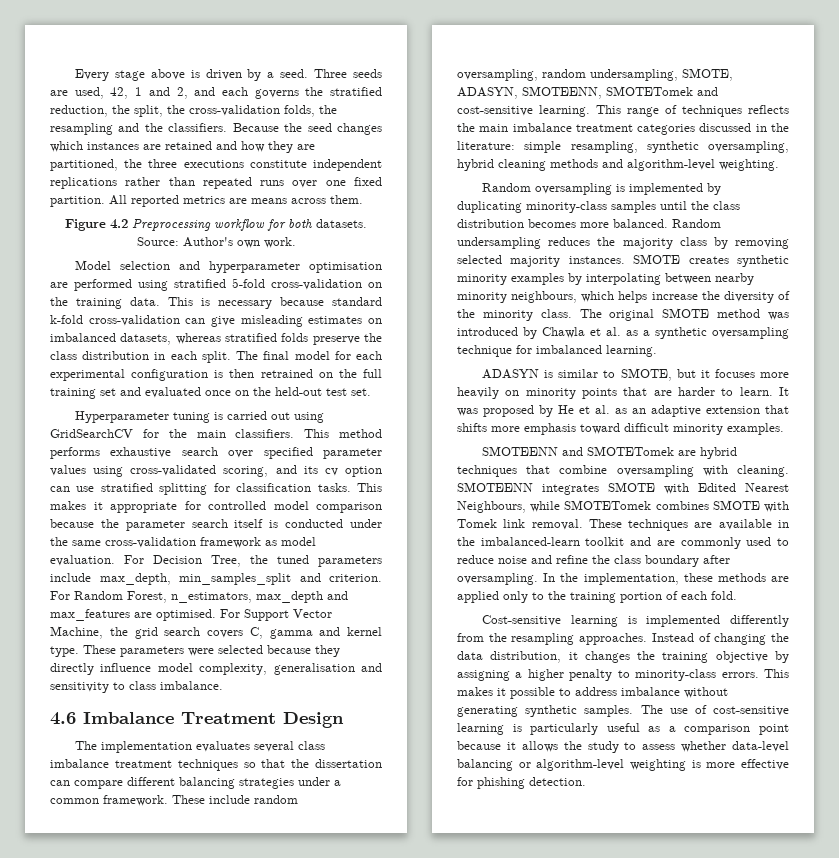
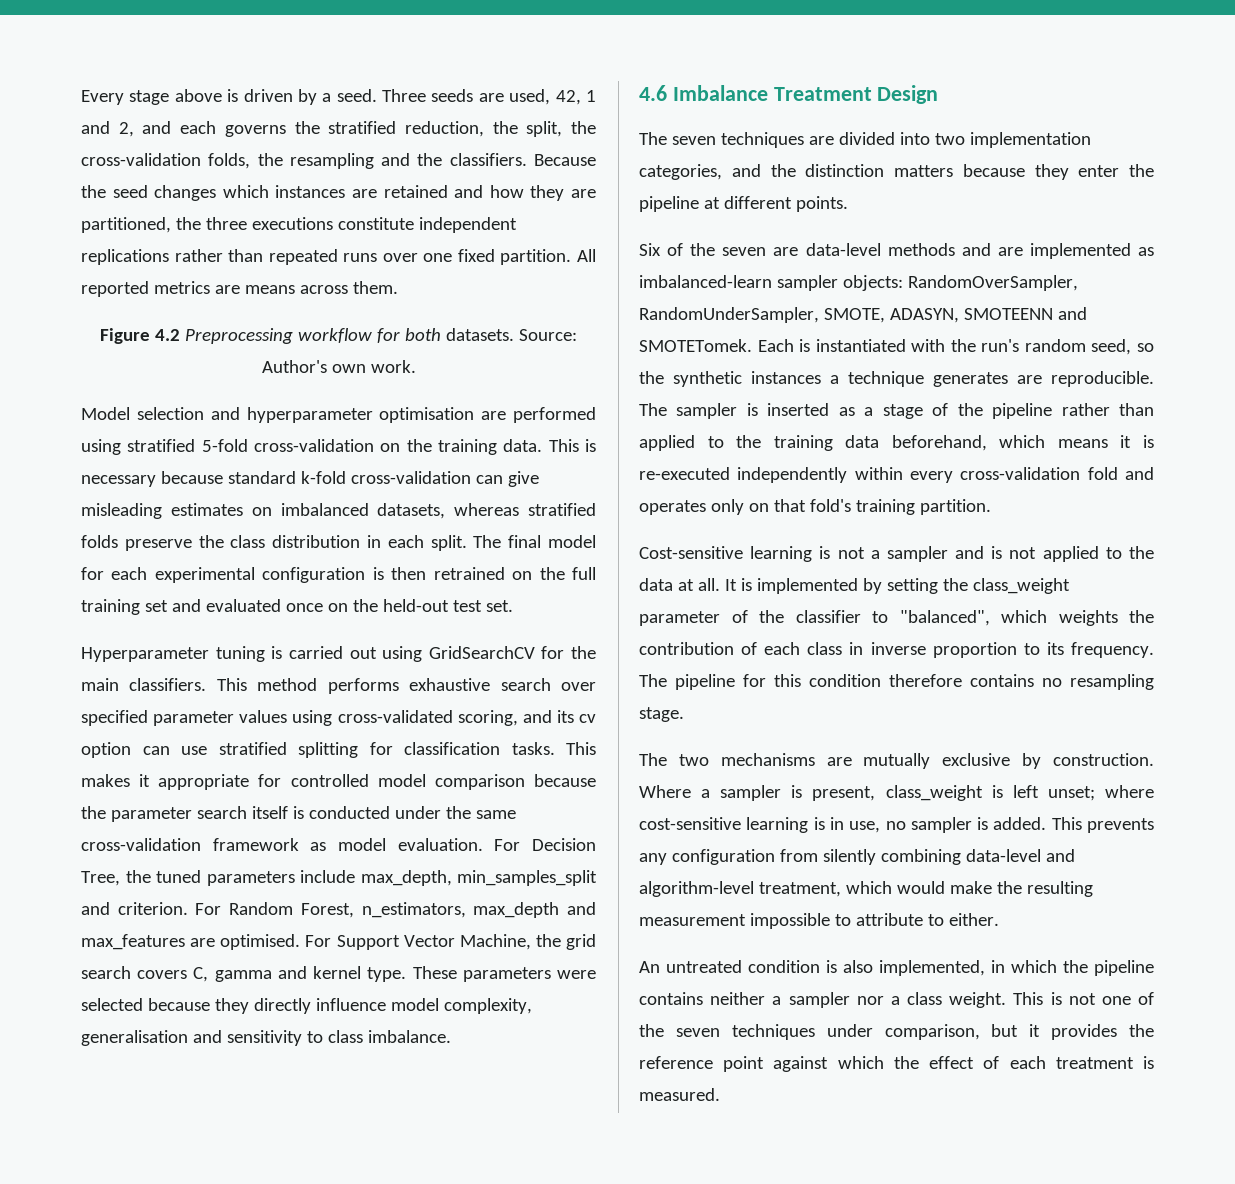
[101,741,326,753] [50,759,382,771] [50,777,341,789] [50,795,298,806] [457,68,733,81] [457,86,718,99] [457,105,789,117] [457,123,789,135] [457,141,789,153] [457,159,779,171] [482,183,722,195] [457,201,740,213] [457,219,721,228] [457,237,789,249] [457,254,789,267] [457,273,754,285] [457,291,790,303] [457,308,789,321] [457,327,789,339] [457,345,657,357] [482,368,789,381] [457,387,789,399] [457,405,789,417] [457,423,784,435] [482,446,738,459] [457,465,789,477] [457,482,789,495] [457,500,789,513] [457,519,789,531] [457,537,789,549] [457,555,730,567] [457,573,789,585] [457,591,737,603] [482,615,789,627] [457,633,789,645] [457,651,789,663] [457,669,789,681] [457,687,728,699] [457,705,789,717] [457,723,789,735] [457,741,789,753] [457,759,789,771] [457,777,586,789] implementation evaluates several class imbalance treatment techniques so that the dissertation can compare different balancing strategies under a common framework. These include random oversampling, random undersampling, SMOTE, ADASYN, SMOTEENN, SMOTETomek and cost-sensitive learning. This range of techniques reflects the main imbalance treatment categories discussed in the literature: simple resampling, synthetic oversampling, hybrid cleaning methods and algorithm-level weighting. // Random oversampling is implemented by duplicating minority-class samples until the class distribution becomes more balanced. Random undersampling reduces the majority class by removing selected majority instances. SMOTE creates synthetic minority examples by interpolating between nearby minority neighbours, which helps increase the diversity of the minority class. The original SMOTE method was introduced by Chawla et al. as a synthetic oversampling technique for imbalanced learning. // ADASYN is similar to SMOTE, but it focuses more heavily on minority points that are harder to learn. It was proposed by He et al. as an adaptive extension that shifts more emphasis toward difficult minority examples. // SMOTEENN and SMOTETomek are hybrid techniques that combine oversampling with cleaning. SMOTEENN integrates SMOTE with Edited Nearest Neighbours, while SMOTETomek combines SMOTE with Tomek link removal. These techniques are available in the imbalanced-learn toolkit and are commonly used to reduce noise and refine the class boundary after oversampling. In the implementation, these methods are applied only to the training portion of each fold. // Cost-sensitive learning is implemented differently from the resampling approaches. Instead of changing the data distribution, it changes the training objective by assigning a higher penalty to minority-class errors. This makes it possible to address imbalance without generating synthetic samples. The use of cost-sensitive learning is particularly useful as a comparison point because it allows the study to assess whether data-level balancing or algorithm-level weighting is more effective for phishing detection. -> [671,132,1091,148] [639,164,1154,180] [639,196,848,212] [639,243,1154,259] [639,275,1078,291] [639,307,1087,323] [639,339,1154,355] [639,371,1154,387] [639,403,1154,419] [639,435,1154,451] [639,467,1154,483] [639,499,991,515] [639,546,1154,562] [639,578,1070,594] [639,610,1154,626] [639,642,1154,658] [639,674,1154,690] [639,707,684,722] [639,753,1154,769] [639,785,1154,801] [639,817,1154,833] [639,849,1075,865] [639,881,1093,897] [639,913,999,929] [639,960,1154,976] [639,992,1154,1008] [639,1024,1154,1040] [639,1056,1154,1072] [639,1088,720,1101] seven techniques are divided into two implementation categories, and the distinction matters because they enter the pipeline at different points. // Six of the seven are data-level methods and are implemented as imbalanced-learn sampler objects: RandomOverSampler, RandomUnderSampler, SMOTE, ADASYN, SMOTEENN and SMOTETomek. Each is instantiated with the run's random seed, so the synthetic instances a technique generates are reproducible. The sampler is inserted as a stage of the pipeline rather than applied to the training data beforehand, which means it is re-executed independently within every cross-validation fold and operates only on that fold's training partition. // Cost-sensitive learning is not a sampler and is not applied to the data at all. It is implemented by setting the class_weight parameter of the classifier to "balanced", which weights the contribution of each class in inverse proportion to its frequency. The pipeline for this condition therefore contains no resampling stage. // The two mechanisms are mutually exclusive by construction. Where a sampler is present, class_weight is left unset; where cost-sensitive learning is in use, no sampler is added. This prevents any configuration from silently combining data-level and algorithm-level treatment, which would make the resulting measurement impossible to attribute to either. // An untreated condition is also implemented, in which the pipeline contains neither a sampler nor a class weight. This is not one of the seven techniques under comparison, but it provides the reference point against which the effect of each treatment is measured.

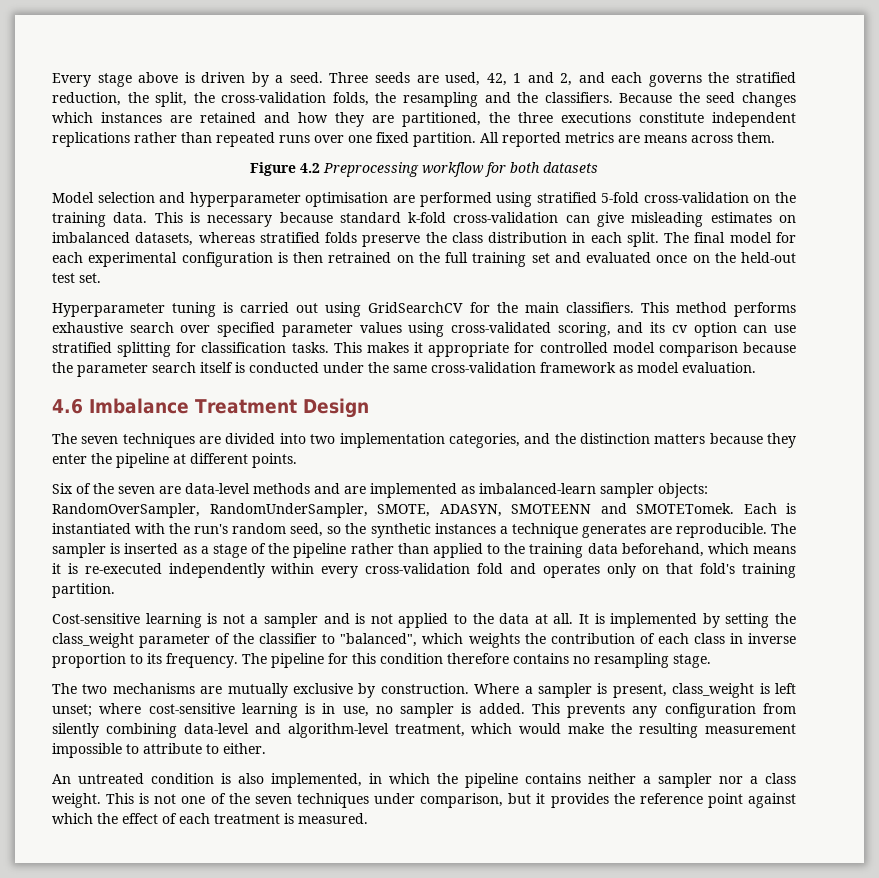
[445,328,577,341] [261,360,416,373] datasets. Source: Author's own work. -> [543,162,598,173] datasets
[494,838,596,851] [81,870,597,886] [81,902,596,918] [81,934,596,950] [81,966,596,982] [81,998,532,1014] [81,1030,451,1046] For Decision Tree, the tuned parameters include max_depth, min_samples_split and criterion. For Random Forest, n_estimators, max_depth and max_features are optimised. For Support Vector Machine, the grid search covers C, gamma and kernel type. These parameters were selected because they directly influence model complexity, generalisation and sensitivity to class imbalance. -> (756, 367) none

